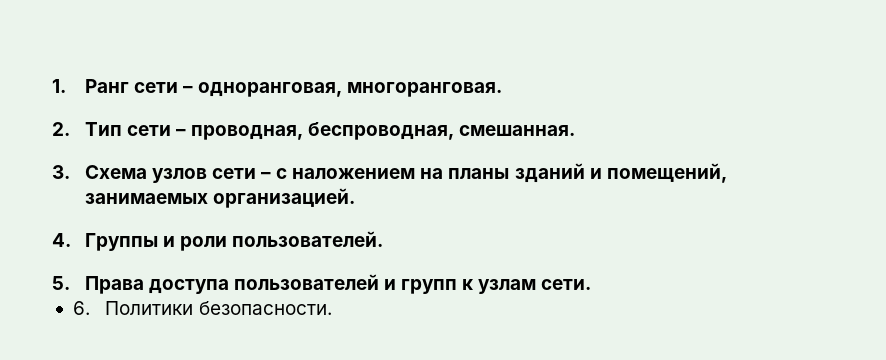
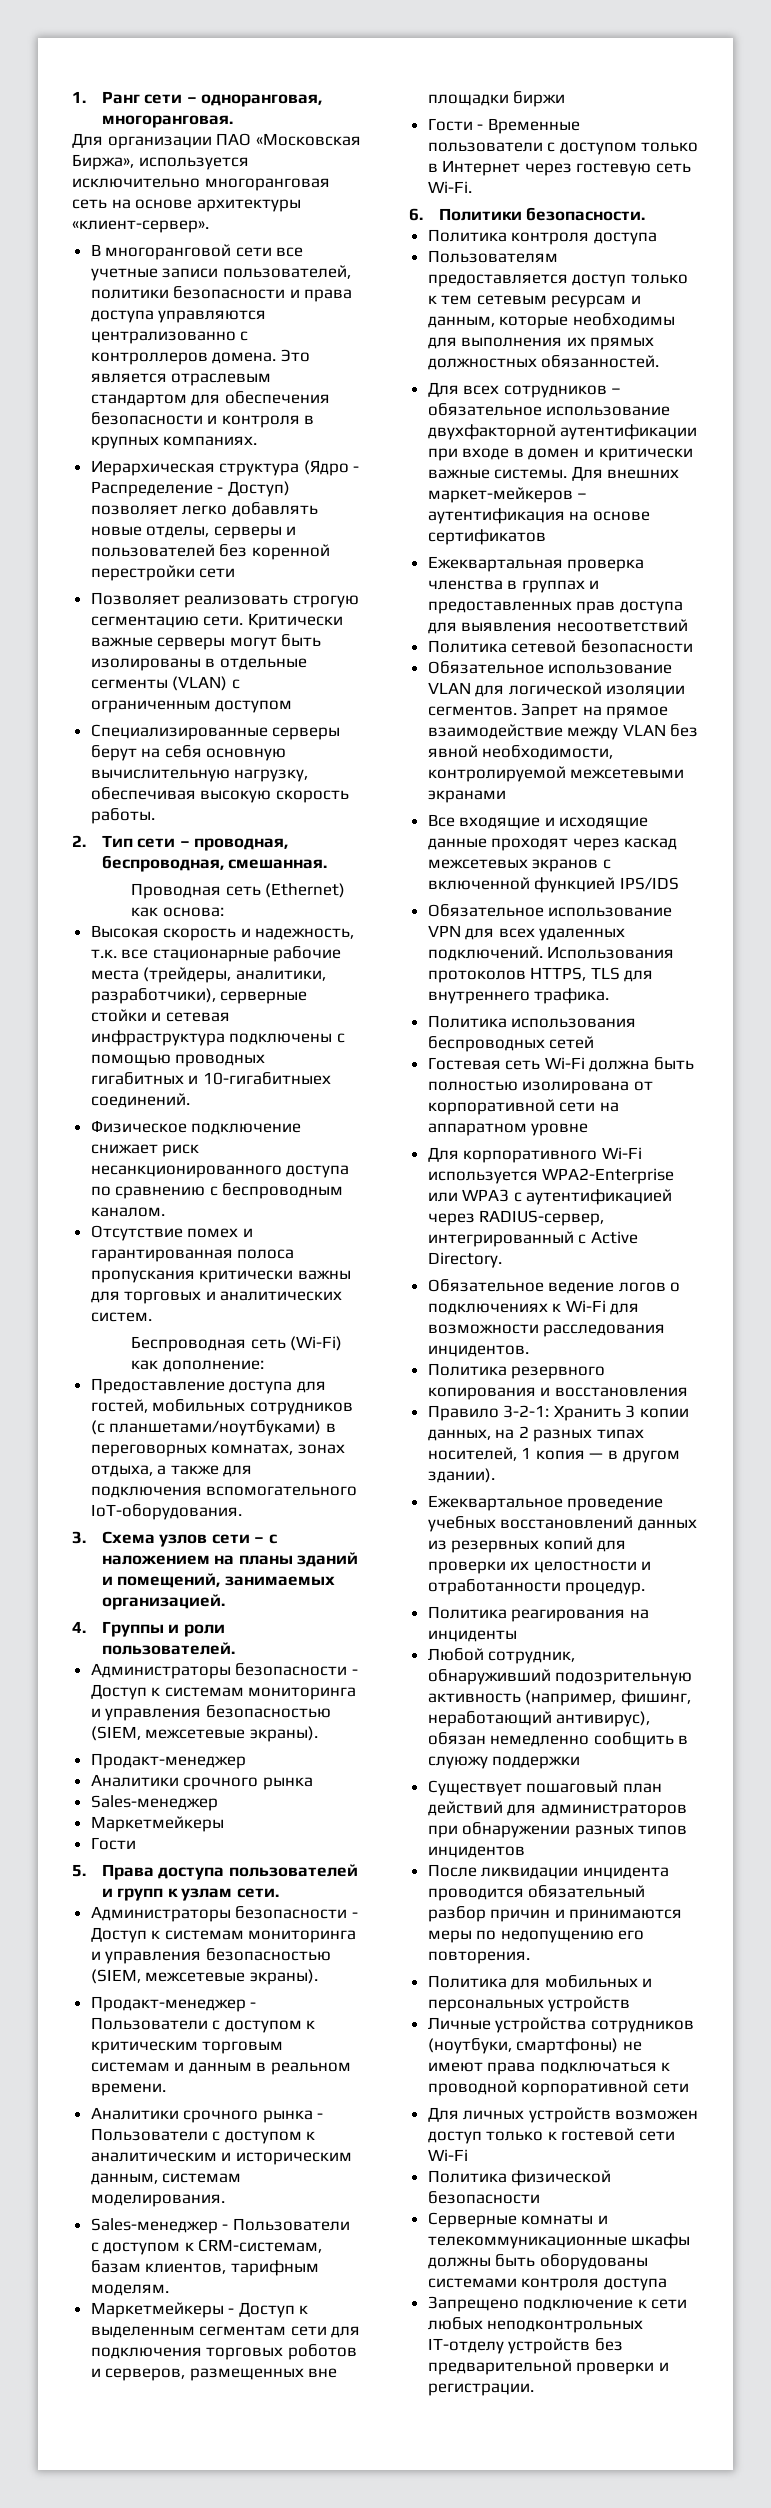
(503, 89) none -> [72,133,361,149] [72,154,249,170] [72,178,330,191] [72,199,301,212] [72,220,209,233] [90,244,304,260] [90,265,351,281] [90,286,353,302] [90,310,267,323] [90,331,249,344] [90,349,310,365] [90,373,272,386] [90,391,330,407] [90,412,315,428] [90,436,258,449] [90,460,360,476] [90,481,290,497] [90,502,318,517] [90,526,297,539] [90,544,330,560] [90,565,236,581] [90,592,359,608] [90,613,343,629] [90,634,322,650] [90,658,307,671] [90,676,240,691] [90,700,293,713] [90,724,341,740] [90,745,287,761] [90,769,309,782] [90,787,349,803] [90,808,155,824] // Для организации ПАО «Московская Биржа», используется исключительно многоранговая сеть на основе архитектуры «клиент-сервер». // В многоранговой сети все учетные записи пользователей, политики безопасности и права доступа управляются централизованно с контроллеров домена. Это является отраслевым стандартом для обеспечения безопасности и контроля в крупных компаниях. // Иерархическая структура (Ядро - Распределение - Доступ) позволяет легко добавлять новые отделы, серверы и пользователей без коренной перестройки сети // Позволяет реализовать строгую сегментацию сети. Критически важные серверы могут быть изолированы в отдельные сегменты (VLAN) с ограниченным доступом // Специализированные серверы берут на себя основную вычислительную нагрузку, обеспечивая высокую скорость работы.
(576, 130) none -> [131,883,346,899] [131,907,224,917] [90,925,355,941] [90,946,342,962] [90,967,326,983] [90,988,308,1004] [90,1009,230,1022] [90,1030,345,1046] [90,1054,266,1067] [90,1072,331,1085] [90,1093,190,1108] [90,1120,302,1135] [90,1144,200,1157] [90,1165,350,1178] [90,1183,344,1199] [90,1207,165,1217] [90,1225,253,1241] [90,1249,295,1262] [90,1270,351,1283] [90,1291,343,1304] [90,1312,152,1322] [131,1336,343,1352] [131,1360,264,1372] [90,1378,326,1394] [90,1399,353,1415] [90,1420,336,1436] [90,1444,345,1457] [90,1465,253,1477] [90,1486,358,1498] [90,1504,242,1520] // Проводная сеть (Ethernet) как основа: // Высокая скорость и надежность, т.к. все стационарные рабочие места (трейдеры, аналитики, разработчики), серверные стойки и сетевая инфраструктура подключены с помощью проводных гигабитных и 10-гигабитныех соединений. // Физическое подключение снижает риск несанкционированного доступа по сравнению с беспроводным каналом. // Отсутствие помех и гарантированная полоса пропускания критически важны для торговых и аналитических систем. // Беспроводная сеть (Wi-Fi) как дополнение: // Предоставление доступа для гостей, мобильных сотрудников (с планшетами/ноутбуками) в переговорных комнатах, зонах отдыха, а также для подключения вспомогательного IoT-оборудования.
(383, 239) none -> [90,1663,358,1679] [90,1684,357,1700] [90,1705,331,1721] [90,1726,318,1742] [90,1753,246,1769] [90,1774,313,1790] [90,1795,218,1811] [90,1816,224,1832] [90,1837,136,1850] // Администраторы безопасности - Доступ к системам мониторинга и управления безопасностью (SIEM, межсетевые экраны). // Продакт-менеджер // Аналитики срочного рынка // Sales-менеджер // Маркетмейкеры // Гости
[72,301,332,315] 6. Политики безопасности. -> [90,1906,358,1922] [90,1927,357,1943] [90,1948,331,1964] [90,1969,318,1985] [90,1996,257,2012] [90,2017,316,2033] [90,2041,284,2054] [90,2062,352,2075] [90,2083,166,2096] [90,2107,324,2123] [90,2128,316,2144] [90,2152,352,2165] [90,2173,242,2185] [90,2194,225,2207] [90,2218,350,2234] [90,2239,323,2255] [90,2260,319,2276] [90,2284,169,2296] [90,2302,309,2318] [90,2326,361,2338] [90,2344,357,2360] [90,2368,338,2381] [427,91,566,107] [427,118,580,134] [427,142,699,155] [427,160,692,176] [427,181,472,193] [409,207,646,221] [427,229,657,245] [427,250,558,263] [427,274,688,287] [427,295,642,308] [427,313,675,329] [427,337,655,350] [427,355,660,370] [427,382,622,398] [427,403,671,416] [427,424,698,440] [427,448,693,461] [427,466,680,481] [427,487,588,503] [427,508,650,524] [427,529,546,545] [427,556,645,572] [427,580,600,593] [427,601,683,614] [427,619,688,634] [427,640,693,653] [427,661,673,674] [427,682,686,697] [427,703,669,719] [427,724,699,740] [427,745,614,760] [427,766,685,782] [427,790,506,803] [427,814,649,829] [427,838,678,851] [427,859,611,872] [427,877,679,893] [427,904,673,917] [427,925,626,941] [427,946,675,961] [427,967,654,983] [427,988,610,1004] [427,1015,637,1028] [427,1036,595,1052] [427,1057,695,1072] [427,1081,653,1094] [427,1099,619,1115] [427,1123,589,1136] [427,1147,642,1163] [427,1168,675,1184] [427,1189,673,1205] [427,1210,605,1226] [427,1231,638,1247] [427,1252,502,1268] [427,1279,681,1294] [427,1300,640,1315] [427,1324,666,1337] [427,1345,529,1357] [427,1363,606,1379] [427,1387,688,1400] [427,1405,690,1421] [427,1426,645,1442] [427,1447,680,1463] [427,1468,495,1483] [427,1495,664,1511] [427,1516,697,1532] [427,1537,627,1553] [427,1561,652,1574] [427,1579,646,1595] [427,1606,649,1622] [427,1630,517,1642] [427,1648,576,1664] [427,1669,693,1685] [427,1690,691,1706] [427,1711,651,1727] [427,1732,689,1747] [427,1756,581,1769] [427,1780,662,1796] [427,1801,687,1817] [427,1822,688,1838] [427,1846,525,1858] [427,1864,669,1879] [427,1885,646,1901] [427,1906,683,1922] [427,1930,645,1943] [427,1951,530,1964] [427,1975,653,1990] [427,1996,631,2012] [427,2017,694,2033] [427,2038,642,2054] [427,2062,671,2075] [427,2080,689,2096] [427,2107,699,2123] [427,2128,676,2144] [427,2149,468,2161] [427,2170,612,2186] [427,2191,540,2204] [427,2212,608,2228] [427,2233,691,2249] [427,2254,648,2270] [427,2278,667,2291] [427,2296,688,2312] [427,2317,644,2333] [427,2338,623,2354] [427,2359,669,2375] [427,2383,534,2396] Администраторы безопасности - Доступ к системам мониторинга и управления безопасностью (SIEM, межсетевые экраны). // Продакт-менеджер - Пользователи с доступом к критическим торговым системам и данным в реальном времени. // Аналитики срочного рынка - Пользователи с доступом к аналитическим и историческим данным, системам моделирования. // Sales-менеджер - Пользователи с доступом к CRM-системам, базам клиентов, тарифным моделям. // Маркетмейкеры - Доступ к выделенным сегментам сети для подключения торговых роботов и серверов, размещенных вне площадки биржи // Гости - Временные пользователи с доступом только в Интернет через гостевую сеть Wi-Fi. // 6. Политики безопасности. // Политика контроля доступа // Пользователям предоставляется доступ только к тем сетевым ресурсам и данным, которые необходимы для выполнения их прямых должностных обязанностей. // Для всех сотрудников – обязательное использование двухфакторной аутентификации при входе в домен и критически важные системы. Для внешних маркет-мейкеров – аутентификация на основе сертификатов // Ежеквартальная проверка членства в группах и предоставленных прав доступа для выявления несоответствий // Политика сетевой безопасности // Обязательное использование VLAN для логической изоляции сегментов. Запрет на прямое взаимодействие между VLAN без явной необходимости, контролируемой межсетевыми экранами // Все входящие и исходящие данные проходят через каскад межсетевых экранов с включенной функцией IPS/IDS // Обязательное использование VPN для всех удаленных подключений. Использования протоколов HTTPS, TLS для внутреннего трафика. // Политика использования беспроводных сетей // Гостевая сеть Wi-Fi должна быть полностью изолирована от корпоративной сети на аппаратном уровне // Для корпоративного Wi-Fi используется WPA2-Enterprise или WPA3 с аутентификацией через RADIUS-сервер, интегрированный с Active Directory. // Обязательное ведение логов о подключениях к Wi-Fi для возможности расследования инцидентов. // Политика резервного копирования и восстановления // Правило 3-2-1: Хранить 3 копии данных, на 2 разных типах носителей, 1 копия — в другом здании). // Ежеквартальное проведение учебных восстановлений данных из резервных копий для проверки их целостности и отработанности процедур. // Политика реагирования на инциденты // Любой сотрудник, обнаруживший подозрительную активность (например, фишинг, неработающий антивирус), обязан немедленно сообщить в слуюжу поддержки // Существует пошаговый план действий для администраторов при обнаружении разных типов инцидентов // После ликвидации инцидента проводится обязательный разбор причин и принимаются меры по недопущению его повторения. // Политика для мобильных и персональных устройств // Личные устройства сотрудников (ноутбуки, смартфоны) не имеют права подключаться к проводной корпоративной сети // Для личных устройств возможен доступ только к гостевой сети Wi-Fi // Политика физической безопасности // Серверные комнаты и телекоммуникационные шкафы должны быть оборудованы системами контроля доступа // Запрещено подключение к сети любых неподконтрольных IT-отделу устройств без предварительной проверки и регистрации.

